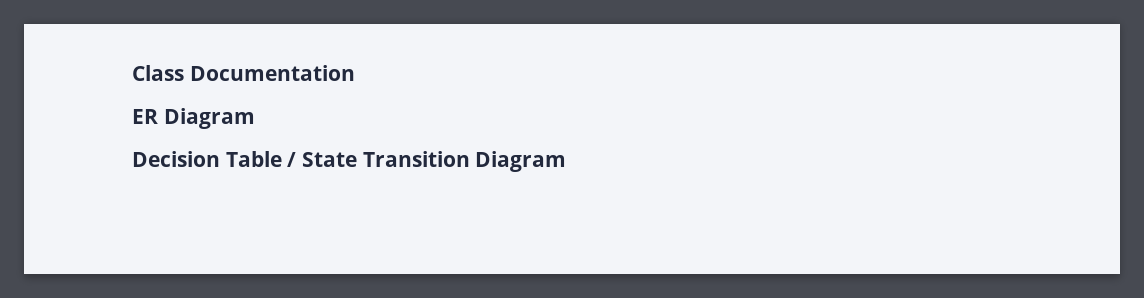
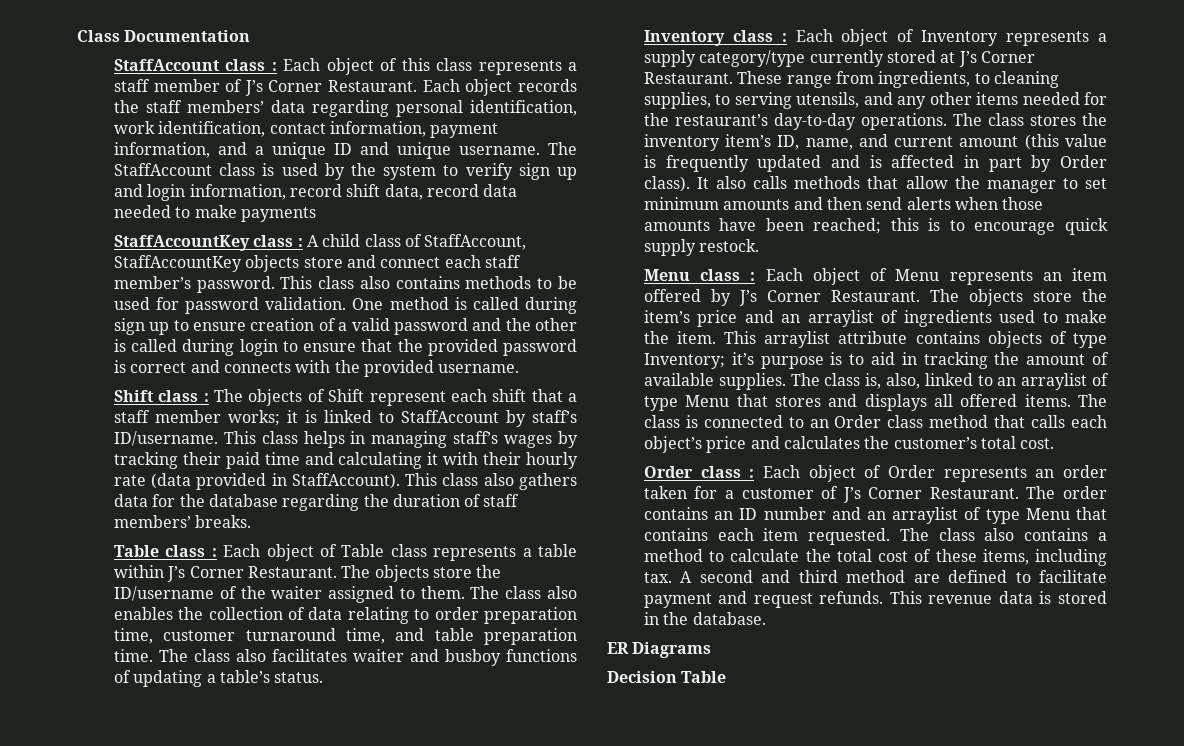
(355, 73) none -> [113,58,577,75] [113,79,577,96] [113,100,577,117] [113,121,499,138] [113,142,577,159] [113,163,578,180] [113,184,518,201] [113,205,316,222] [113,234,527,251] [113,255,521,272] [113,276,577,293] [113,297,577,314] [113,318,577,335] [113,339,577,356] [113,360,520,377] [113,389,577,406] [113,410,577,427] [113,431,578,448] [113,452,579,469] [113,473,577,490] [113,494,520,511] [113,515,252,528] [113,544,578,561] [113,565,502,582] [113,586,577,603] [113,607,577,624] [113,628,578,645] [113,649,577,666] [113,670,324,687] [643,29,1107,46] [643,50,1035,67] [643,71,1059,88] [643,92,1107,109] [643,113,1107,130] [643,134,1107,151] [643,155,1107,172] [643,176,1107,193] [643,197,1044,210] [643,218,1108,235] [643,239,760,256] [643,268,1107,285] [643,289,1107,306] [643,310,1107,327] [643,331,1107,348] [643,352,1109,369] [643,373,1109,390] [643,394,1107,411] [643,415,1107,428] [643,436,1055,453] [643,465,1107,482] [643,486,1107,503] [643,507,1107,524] [643,528,1107,545] [643,549,1107,566] [643,570,1107,583] [643,591,1107,608] [643,612,766,625] // StaffAccount class : Each object of this class represents a staff member of J’s Corner Restaurant. Each object records the staff members’ data regarding personal identification, work identification, contact information, payment information, and a unique ID and unique username. The StaffAccount class is used by the system to verify sign up and login information, record shift data, record data needed to make payments // StaffAccountKey class : A child class of StaffAccount, StaffAccountKey objects store and connect each staff member’s password. This class also contains methods to be used for password validation. One method is called during sign up to ensure creation of a valid password and the other is called during login to ensure that the provided password is correct and connects with the provided username. // Shift class : The objects of Shift represent each shift that a staff member works; it is linked to StaffAccount by staff’s ID/username. This class helps in managing staff’s wages by tracking their paid time and calculating it with their hourly rate (data provided in StaffAccount). This class also gathers data for the database regarding the duration of staff members’ breaks. // Table class : Each object of Table class represents a table within J’s Corner Restaurant. The objects store the ID/username of the waiter assigned to them. The class also enables the collection of data relating to order preparation time, customer turnaround time, and table preparation time. The class also facilitates waiter and busboy functions of updating a table’s status. // Inventory class : Each object of Inventory represents a supply category/type currently stored at J’s Corner Restaurant. These range from ingredients, to cleaning supplies, to serving utensils, and any other items needed for the restaurant’s day-to-day operations. The class stores the inventory item’s ID, name, and current amount (this value is frequently updated and is affected in part by Order class). It also calls methods that allow the manager to set minimum amounts and then send alerts when those amounts have been reached; this is to encourage quick supply restock. // Menu class : Each object of Menu represents an item offered by J’s Corner Restaurant. The objects store the item’s price and an arraylist of ingredients used to make the item. This arraylist attribute contains objects of type Inventory; it’s purpose is to aid in tracking the amount of available supplies. The class is, also, linked to an arraylist of type Menu that stores and displays all offered items. The class is connected to an Order class method that calls each object’s price and calculates the customer’s total cost. // Order class : Each object of Order represents an order taken for a customer of J’s Corner Restaurant. The order contains an ID number and an arraylist of type Menu that contains each item requested. The class also contains a method to calculate the total cost of these items, including tax. A second and third method are defined to facilitate payment and request refunds. This revenue data is stored in the database.
[163,108,255,129] Diagram -> [632,642,712,658] Diagrams
[287,151,567,172] / State Transition Diagram -> (727, 677) none

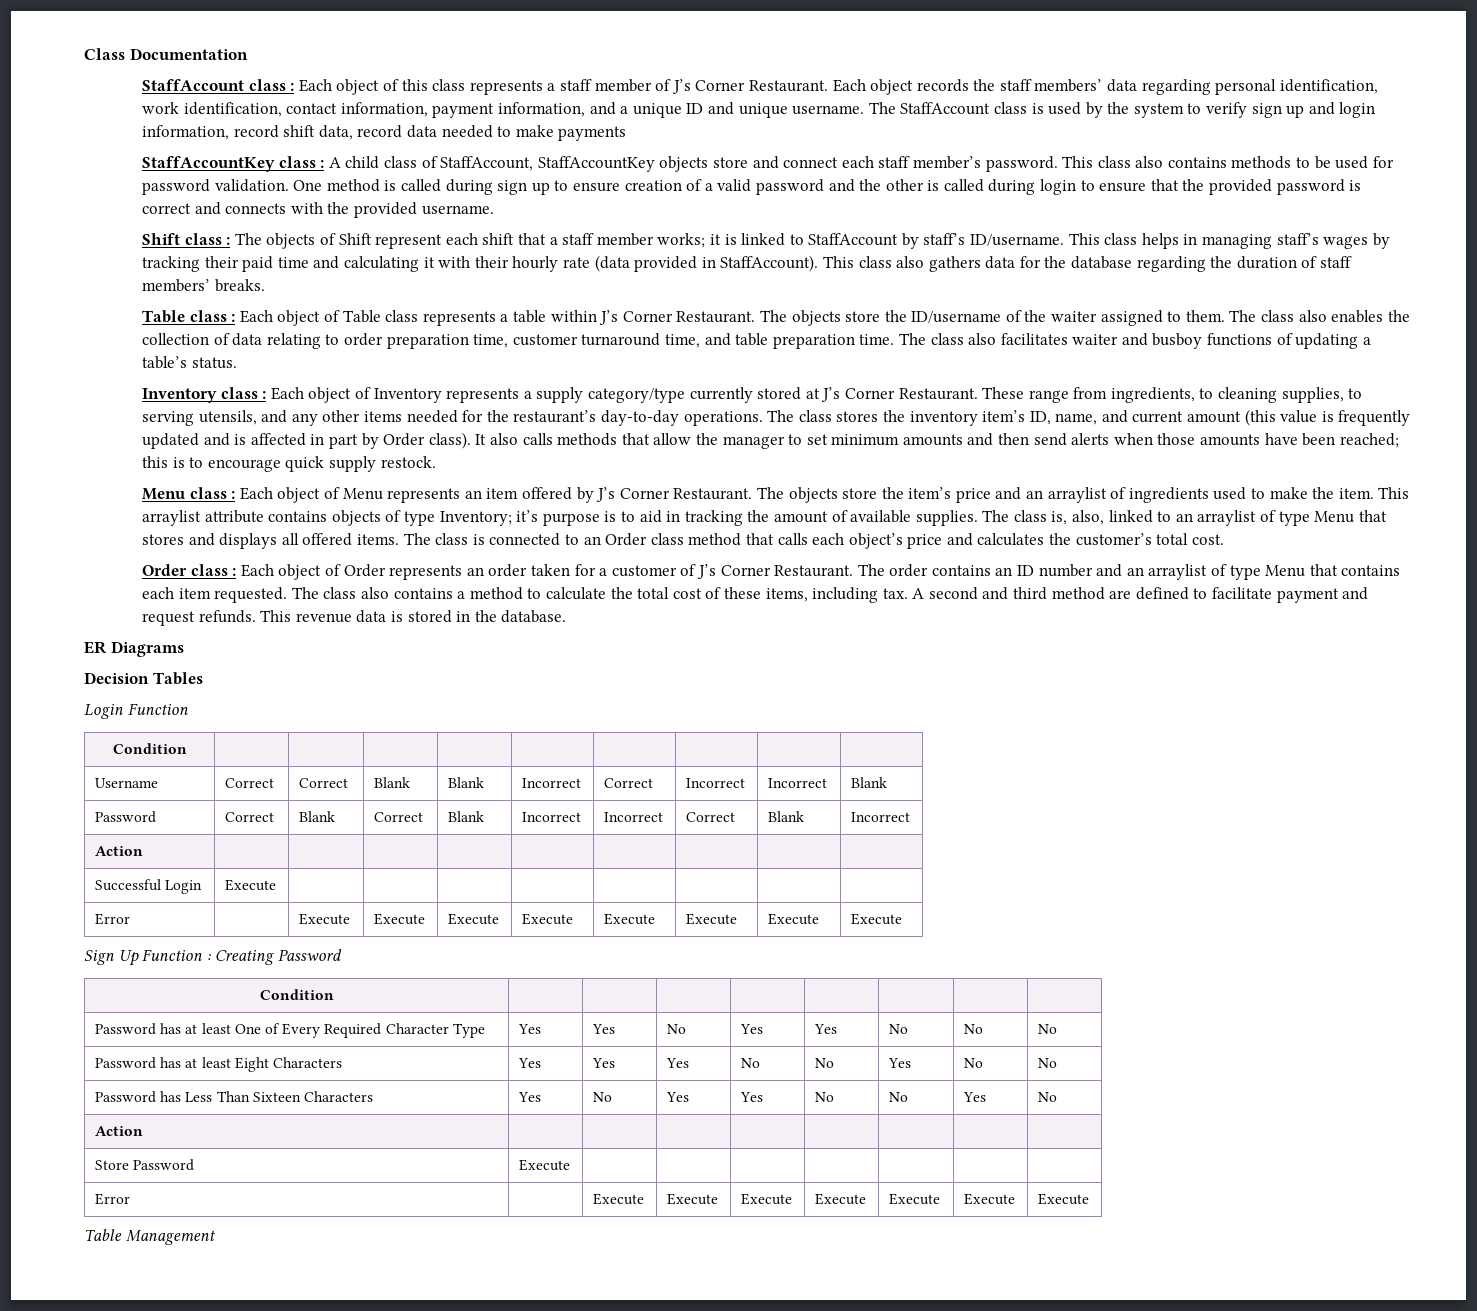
[681,671,727,683] Table -> [152,672,203,685] [84,703,188,719] [112,743,187,754] [95,778,159,788] [225,778,275,788] [299,778,349,788] [374,777,411,788] [448,777,485,788] [522,778,582,788] [604,778,654,788] [686,778,746,788] [768,778,828,788] [851,777,888,788] [95,811,157,823] [225,812,275,822] [299,811,336,822] [374,812,424,822] [448,811,485,822] [522,812,582,822] [604,812,664,822] [686,812,736,822] [768,811,805,822] [851,812,911,822] [95,846,144,856] [95,879,203,894] [225,879,277,891] [95,913,131,925] [299,913,351,925] [374,913,426,925] [448,913,500,925] [522,913,574,925] [604,913,656,925] [686,913,738,925] [768,913,820,925] [851,913,903,925] [84,949,342,966] [259,989,334,1000] [95,1023,485,1038] [518,1024,542,1034] [592,1024,616,1034] [667,1024,687,1034] [740,1024,764,1034] [814,1024,838,1034] [889,1024,909,1034] [964,1024,984,1034] [1038,1024,1058,1034] [95,1057,343,1072] [518,1058,542,1068] [592,1058,616,1068] [666,1058,690,1068] [741,1058,761,1068] [815,1058,835,1068] [888,1058,912,1068] [964,1058,984,1068] [1038,1058,1058,1068] [95,1091,374,1103] [518,1092,542,1102] [593,1092,613,1102] [666,1092,690,1102] [740,1092,764,1102] [815,1092,835,1102] [889,1092,909,1102] [963,1092,987,1102] [1038,1092,1058,1102] [95,1126,144,1136] [95,1159,195,1171] [519,1159,571,1171] [95,1193,131,1205] [593,1193,645,1205] [667,1193,719,1205] [741,1193,793,1205] [815,1193,867,1205] [889,1193,941,1205] [964,1193,1016,1205] [1038,1193,1090,1205] [84,1229,216,1245] Tables // Login Function // Condition | | | | | | | | | // Username | Correct | Correct | Blank | Blank | Incorrect | Correct | Incorrect | Incorrect | Blank // Password | Correct | Blank | Correct | Blank | Incorrect | Incorrect | Correct | Blank | Incorrect // Action | | | | | | | | | // Successful Login | Execute | | | | | | | | // Error | | Execute | Execute | Execute | Execute | Execute | Execute | Execute | Execute // Sign Up Function : Creating Password // Condition | | | | | | | | // Password has at least One of Every Required Character Type | Yes | Yes | No | Yes | Yes | No | No | No // Password has at least Eight Characters | Yes | Yes | Yes | No | No | Yes | No | No // Password has Less Than Sixteen Characters | Yes | No | Yes | Yes | No | No | Yes | No // Action | | | | | | | | // Store Password | Execute | | | | | | | // Error | | Execute | Execute | Execute | Execute | Execute | Execute | Execute // Table Management

